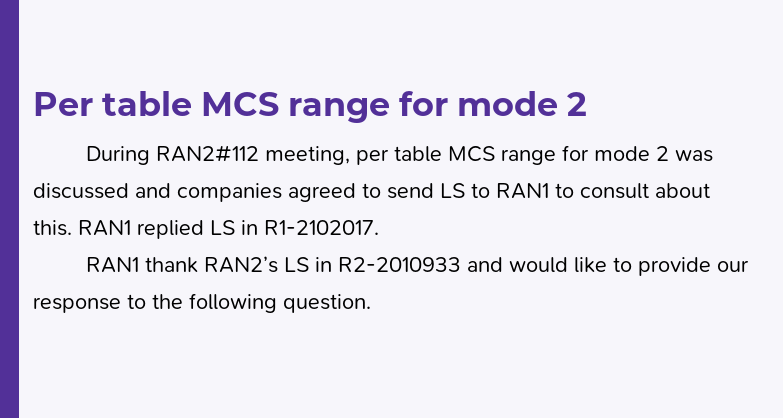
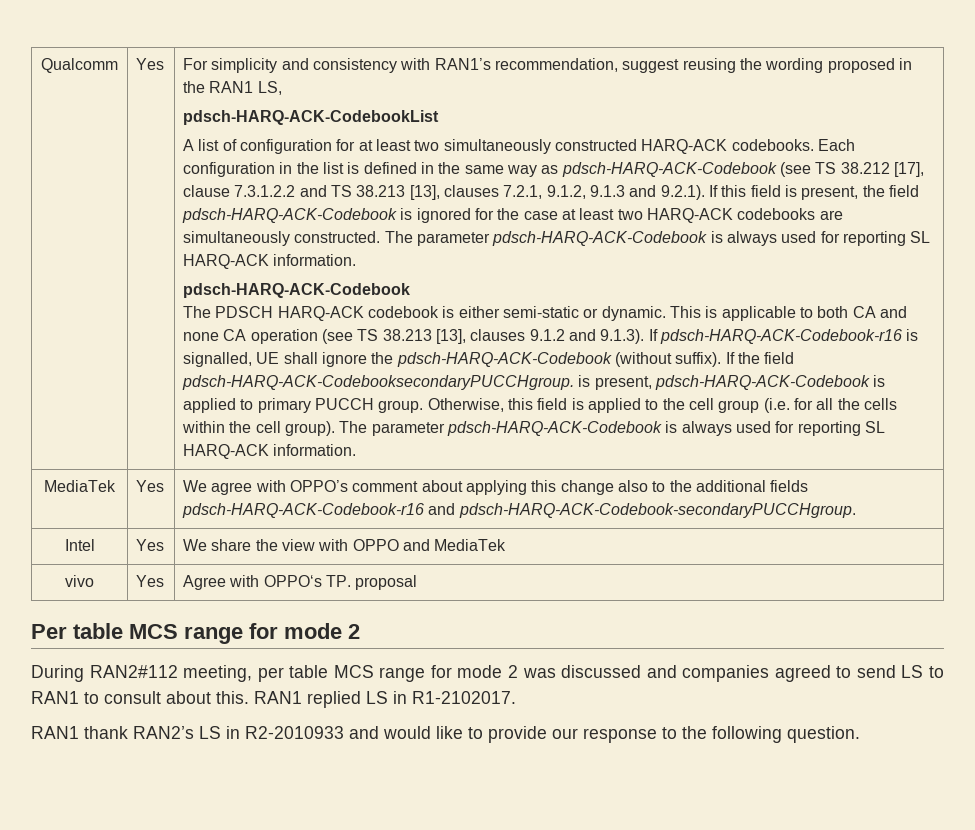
(33, 104) none -> [41,58,118,73] [136,58,165,70] [183,58,912,73] [183,81,282,95] [183,110,440,125] [183,139,855,154] [183,162,924,177] [183,185,919,200] [182,208,843,223] [183,231,931,246] [183,254,357,269] [183,283,411,298] [183,306,907,321] [183,329,919,344] [183,352,795,367] [182,375,886,390] [183,398,897,413] [182,421,885,436] [183,444,357,459] [44,480,116,492] [136,480,165,492] [183,480,809,495] [182,503,856,518] [64,539,95,551] [136,539,165,551] [183,539,507,551] [65,575,94,587] [136,575,165,587] [183,575,418,590] Qualcomm | Yes | For simplicity and consistency with RAN1’s recommendation, suggest reusing the wording proposed in the RAN1 LS, // pdsch-HARQ-ACK-CodebookList // A list of configuration for at least two simultaneously constructed HARQ-ACK codebooks. Each configuration in the list is defined in the same way as pdsch-HARQ-ACK-Codebook (see TS 38.212 [17], clause 7.3.1.2.2 and TS 38.213 [13], clauses 7.2.1, 9.1.2, 9.1.3 and 9.2.1). If this field is present, the field pdsch-HARQ-ACK-Codebook is ignored for the case at least two HARQ-ACK codebooks are simultaneously constructed. The parameter pdsch-HARQ-ACK-Codebook is always used for reporting SL HARQ-ACK information. // pdsch-HARQ-ACK-Codebook // The PDSCH HARQ-ACK codebook is either semi-static or dynamic. This is applicable to both CA and none CA operation (see TS 38.213 [13], clauses 9.1.2 and 9.1.3). If pdsch-HARQ-ACK-Codebook-r16 is signalled, UE shall ignore the pdsch-HARQ-ACK-Codebook (without suffix). If the field pdsch-HARQ-ACK-CodebooksecondaryPUCCHgroup. is present, pdsch-HARQ-ACK-Codebook is applied to primary PUCCH group. Otherwise, this field is applied to the cell group (i.e. for all the cells within the cell group). The parameter pdsch-HARQ-ACK-Codebook is always used for reporting SL HARQ-ACK information. // MediaTek | Yes | We agree with OPPO’s comment about applying this change also to the additional fields pdsch-HARQ-ACK-Codebook-r16 and pdsch-HARQ-ACK-Codebook-secondaryPUCCHgroup. // Intel | Yes | We share the view with OPPO and MediaTek // vivo | Yes | Agree with OPPO‘s TP. proposal //

